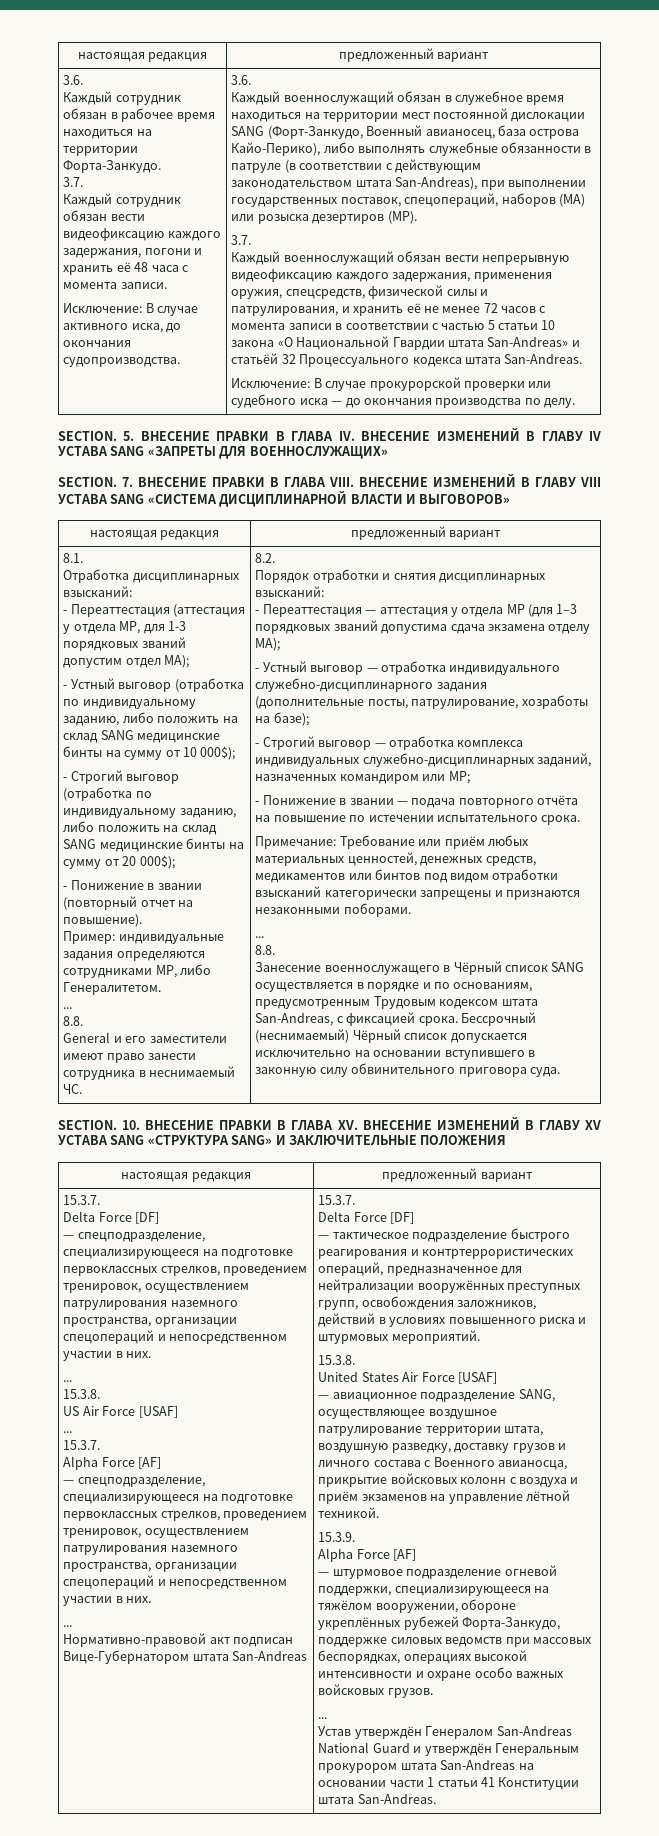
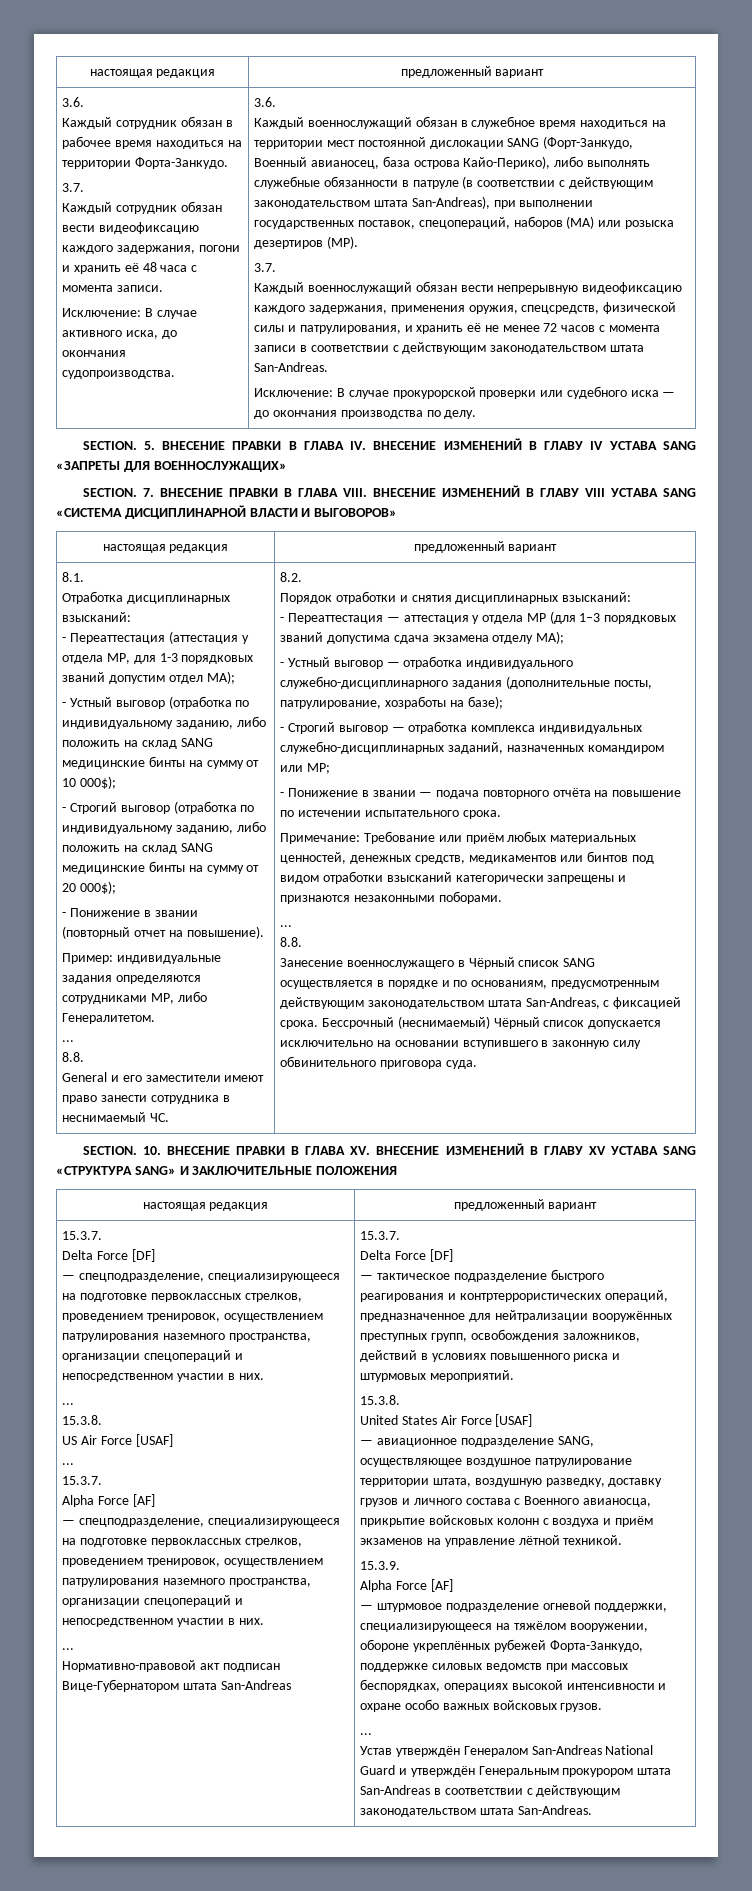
[441,320,556,330] [231,336,580,350] [231,353,462,367] частью 5 статьи 10 закона «О Национальной Гвардии штата San-Andreas» и статьёй 32 Процессуального кодекса -> [402,342,607,354] действующим законодательством
[373,996,499,1009] Трудовым кодексом -> [280,997,484,1009] действующим законодательством
[518,1763,534,1770] [318,1777,580,1790] на основании части 1 статьи 41 Конституции -> [433,1785,621,1797] [360,1808,477,1817] в соответствии с действующим законодательством

